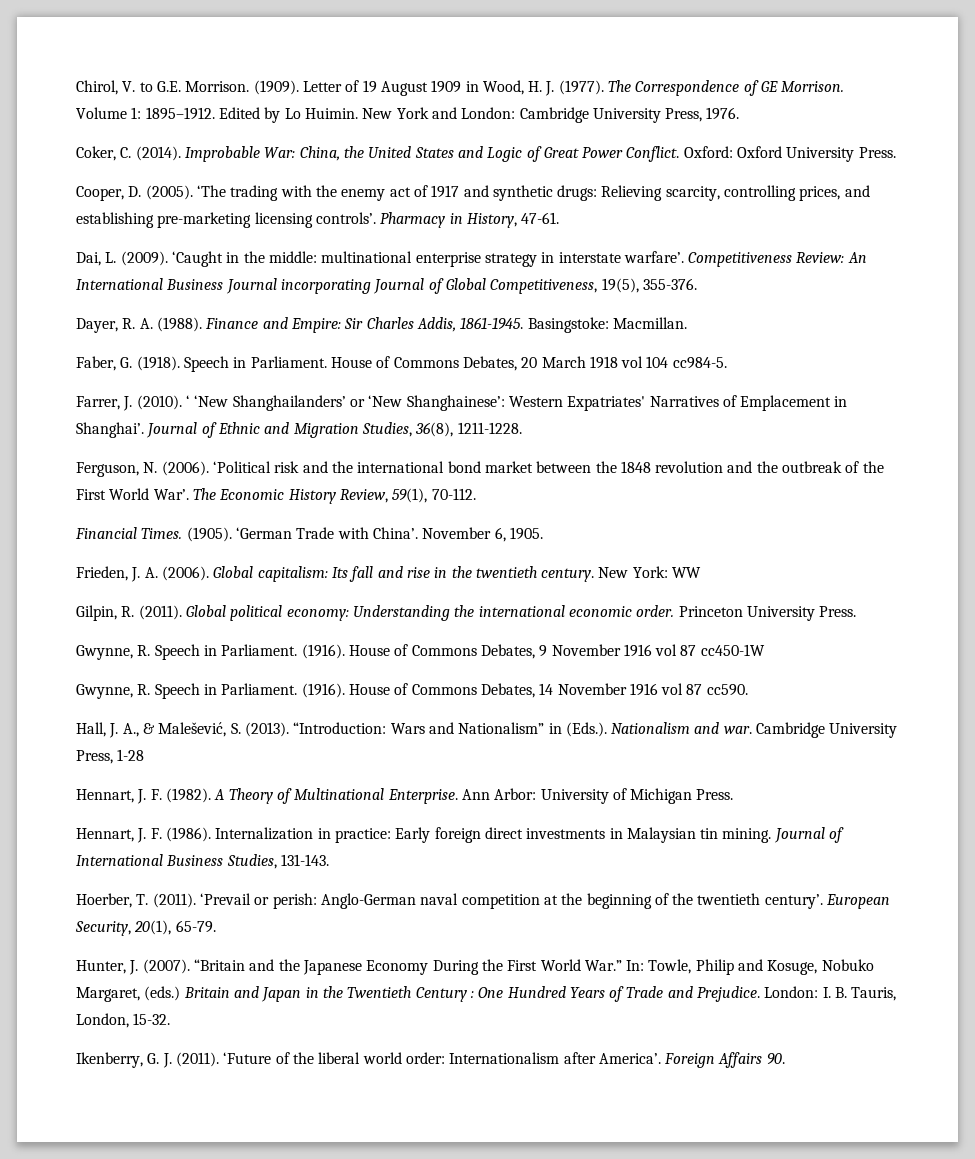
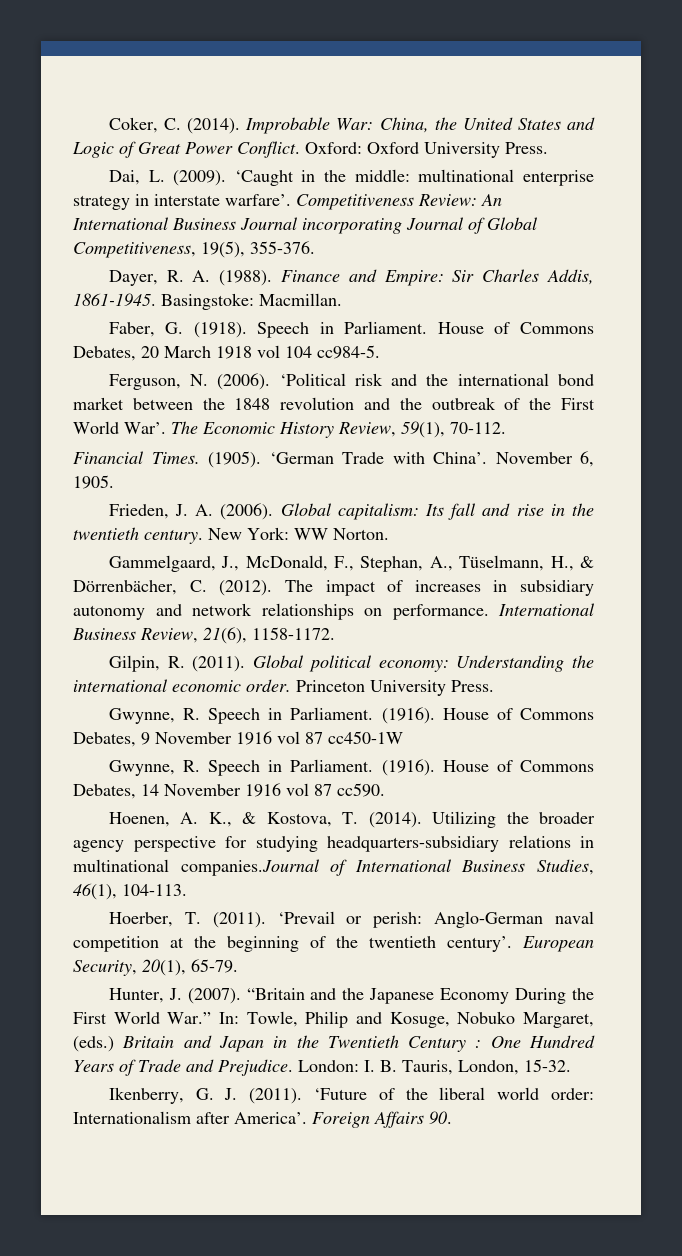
[76,80,845,96] [76,107,740,123] Chirol, V. to G.E. Morrison. (1909). Letter of 19 August 1909 in Wood, H. J. (1977). The Correspondence of GE Morrison. Volume 1: 1895–1912. Edited by Lo Huimin. New York and London: Cambridge University Press, 1976. // -> (108, 125) none
[76,185,870,201] [76,212,560,228] // Cooper, D. (2005). ‘The trading with the enemy act of 1917 and synthetic drugs: Relieving scarcity, controlling prices, and establishing pre-marketing licensing controls’. Pharmacy in History, 47-61. -> (548, 148) none
[76,395,848,411] [76,422,522,438] // Farrer, J. (2010). ‘ ‘New Shanghailanders’ or ‘New Shanghainese’: Western Expatriates' Narratives of Emplacement in Shanghai’. Journal of Ethnic and Migration Studies, 36(8), 1211-1228. -> (380, 352) none
(702, 572) none -> [333,528,389,540] [108,555,595,572] [73,580,594,596] [73,603,595,620] [72,627,335,644] Norton. // Gammelgaard, J., McDonald, F., Stephan, A., Tüselmann, H., & Dörrenbächer, C. (2012). The impact of increases in subsidiary autonomy and network relationships on performance. International Business Review, 21(6), 1158-1172.
[76,722,898,738] [76,749,145,764] [76,788,734,804] [76,827,825,843] Hall, J. A., & Malešević, S. (2013). “Introduction: Wars and Nationalism” in (Eds.). Nationalism and war. Cambridge University Press, 1-28 // Hennart, J. F. (1982). A Theory of Multinational Enterprise. Ann Arbor: University of Michigan Press. // Hennart, J. F. (1986). Internalization in practice: Early foreign direct investments in Malaysian tin mining. Journal -> [108,811,595,828] [73,835,594,852] [73,859,320,876] Hoenen, A. K., & Kostova, T. (2014). Utilizing the broader agency perspective for studying headquarters-subsidiary relations in multinational companies.Journal
[280,854,329,866] 131-143. -> [73,883,187,900] 46(1), 104-113.

